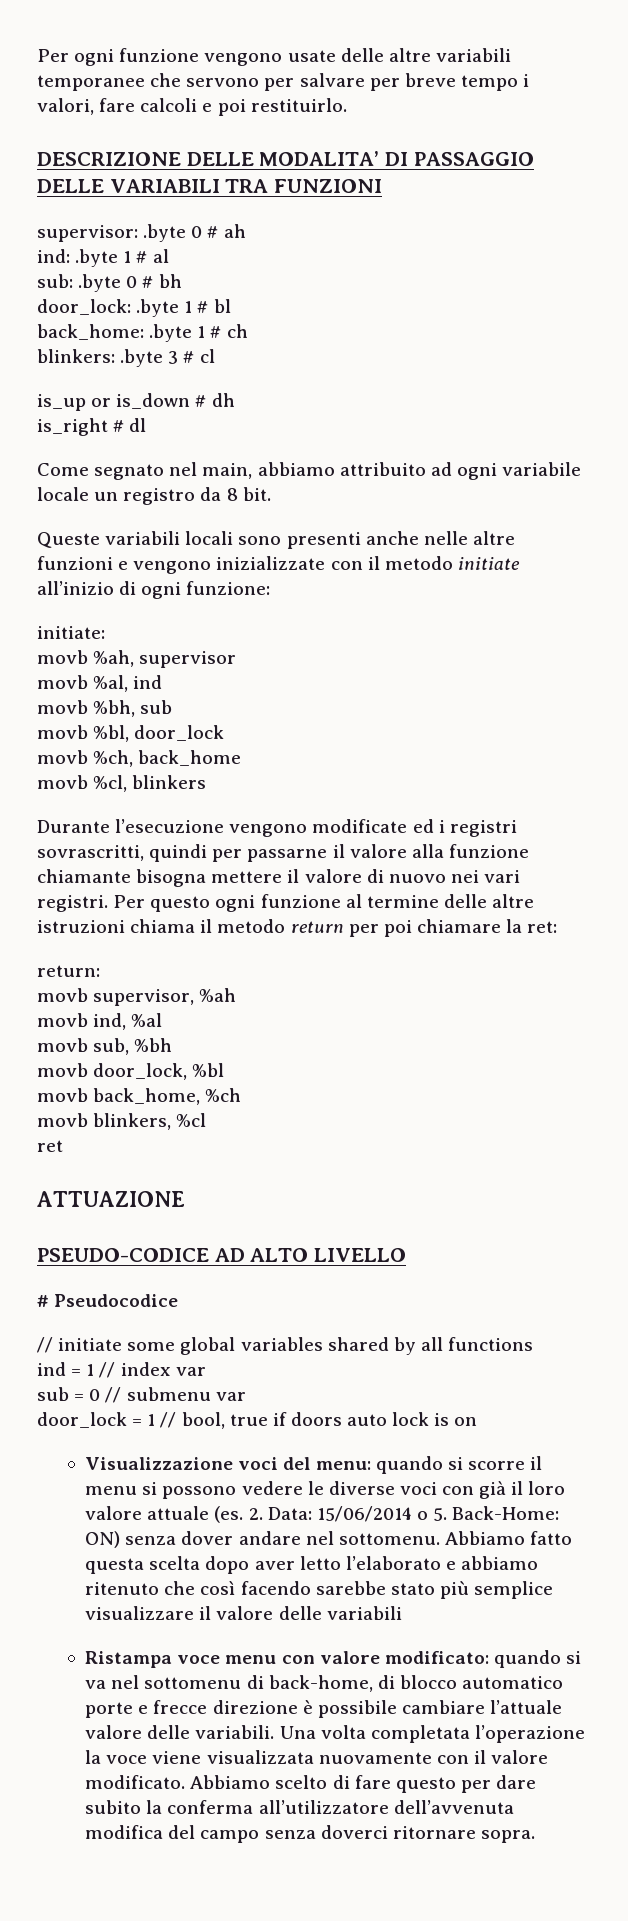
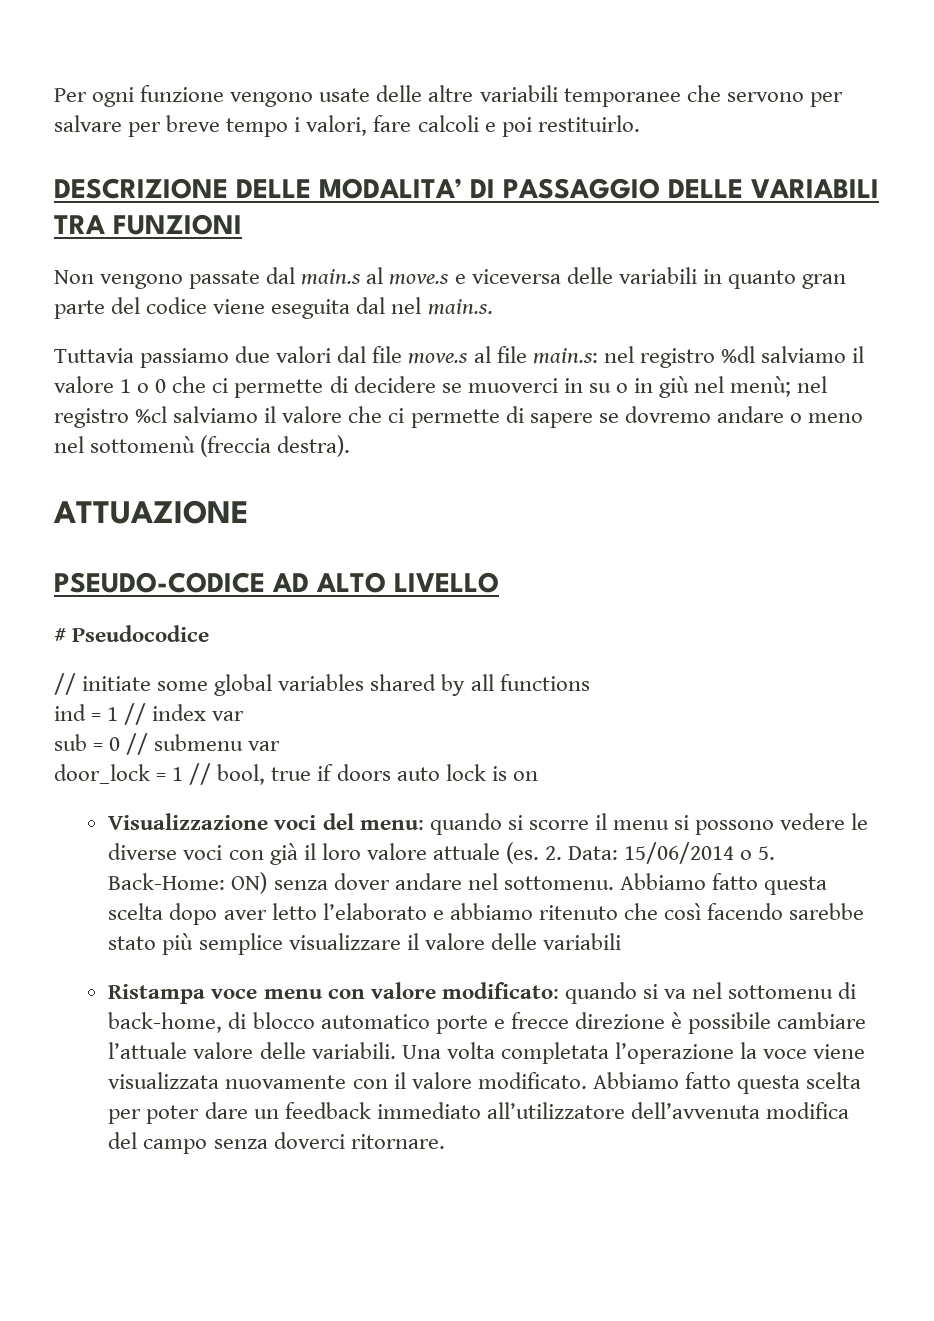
[37,224,246,242] [37,249,169,267] [37,274,182,292] [37,299,231,317] [37,324,248,342] [37,349,215,367] [37,393,235,411] [37,418,147,436] [37,462,582,480] [37,487,271,505] [37,531,515,549] [37,556,520,574] [37,581,271,599] [37,626,105,639] [37,650,237,668] [37,675,163,692] [37,700,173,717] [37,725,225,742] [37,750,242,767] [37,775,207,792] [37,819,517,837] [37,844,529,862] [37,869,521,887] [37,894,535,912] [37,919,558,937] [37,965,100,977] [37,988,237,1006] [37,1013,163,1030] [37,1038,173,1055] [37,1063,225,1080] [37,1088,242,1105] [37,1113,207,1130] [37,1140,63,1152] supervisor: .byte 0 # ah // ind: .byte 1 # al // sub: .byte 0 # bh // door_lock: .byte 1 # bl // back_home: .byte 1 # ch // blinkers: .byte 3 # cl // is_up or is_down # dh // is_right # dl // Come segnato nel main, abbiamo attribuito ad ogni variabile locale un registro da 8 bit. // Queste variabili locali sono presenti anche nelle altre funzioni e vengono inizializzate con il metodo initiate all’inizio di ogni funzione: // initiate: // movb %ah, supervisor // movb %al, ind // movb %bh, sub // movb %bl, door_lock // movb %ch, back_home // movb %cl, blinkers // Durante l’esecuzione vengono modificate ed i registri sovrascritti, quindi per passarne il valore alla funzione chiamante bisogna mettere il valore di nuovo nei vari registri. Per questo ogni funzione al termine delle altre istruzioni chiama il metodo return per poi chiamare la ret: // return: // movb supervisor, %ah // movb ind, %al // movb sub, %bh // movb door_lock, %bl // movb back_home, %ch // movb blinkers, %cl // ret -> [54,267,846,289] [54,297,493,319] [54,346,865,368] [54,376,828,398] [54,406,864,428] [54,435,351,457] Non vengono passate dal main.s al move.s e viceversa delle variabili in quanto gran parte del codice viene eseguita dal nel main.s. // Tuttavia passiamo due valori dal file move.s al file main.s: nel registro %dl salviamo il valore 1 o 0 che ci permette di decidere se muoverci in su o in giù nel menù; nel registro %cl salviamo il valore che ci permette di sapere se dovremo andare o meno nel sottomenù (freccia destra).
[275,1775,537,1793] [85,1800,254,1814] scelto di fare questo per dare subito la conferma -> [684,1072,862,1094] [108,1102,481,1124] fatto questa scelta per poter dare un feedback immediato
[392,1826,535,1843] ritornare sopra. -> [350,1134,445,1149] ritornare.

